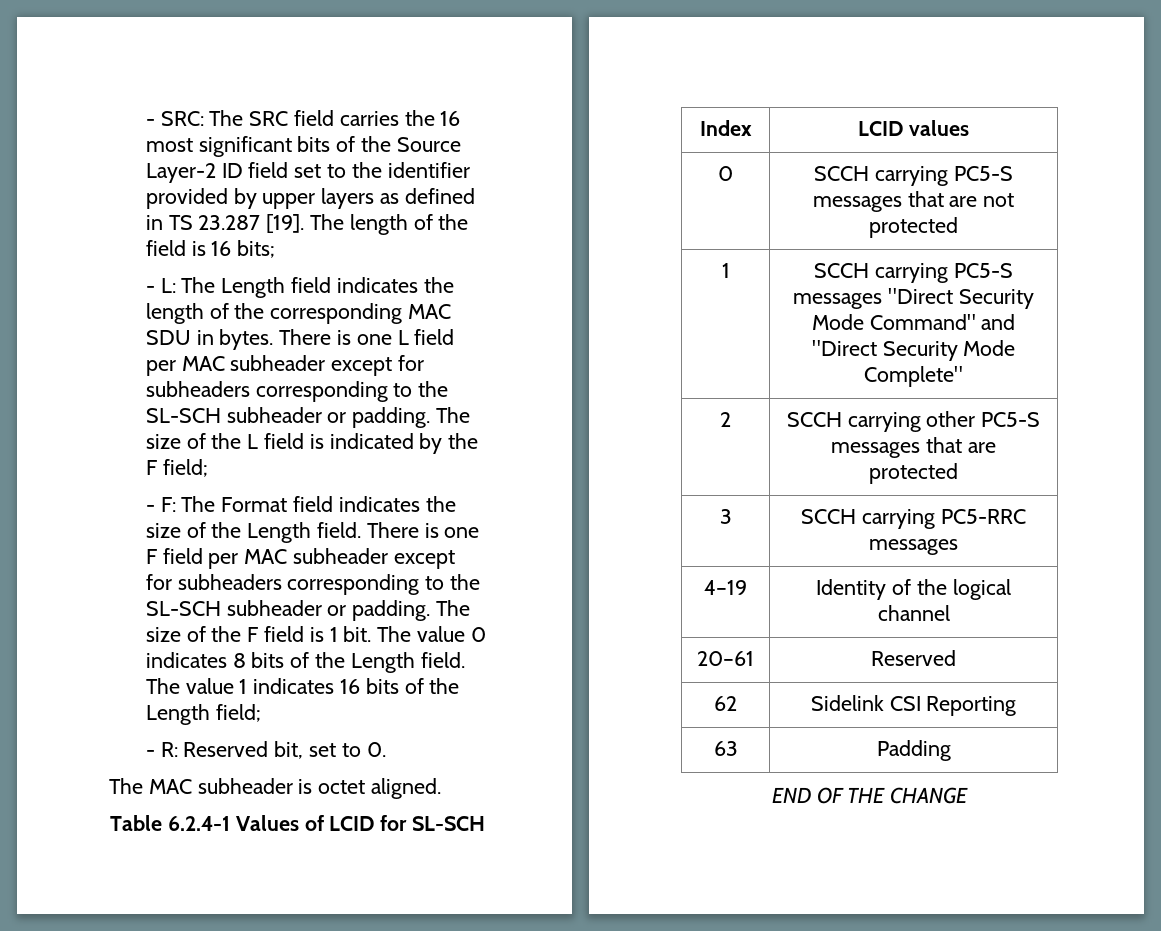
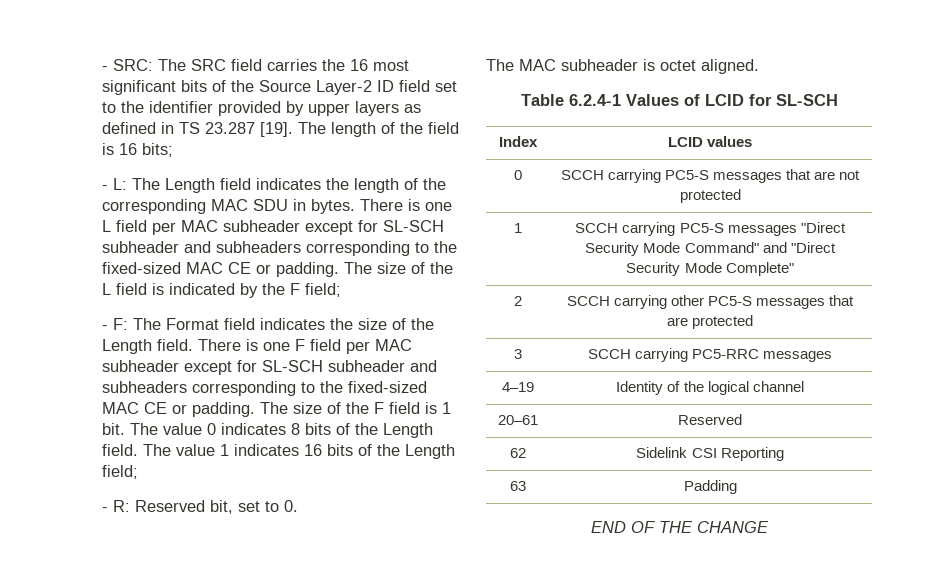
[145,381,449,402] [145,407,322,423] subheaders corresponding to the SL-SCH subheader -> [382,220,444,232] [101,241,457,256] [101,262,251,274] SL-SCH subheader and subheaders corresponding to the fixed-sized MAC CE
[177,574,481,595] [145,600,322,616] subheaders corresponding to the SL-SCH subheader -> [261,360,437,372] [101,381,427,396] [101,402,167,414] SL-SCH subheader and subheaders corresponding to the fixed-sized MAC CE

